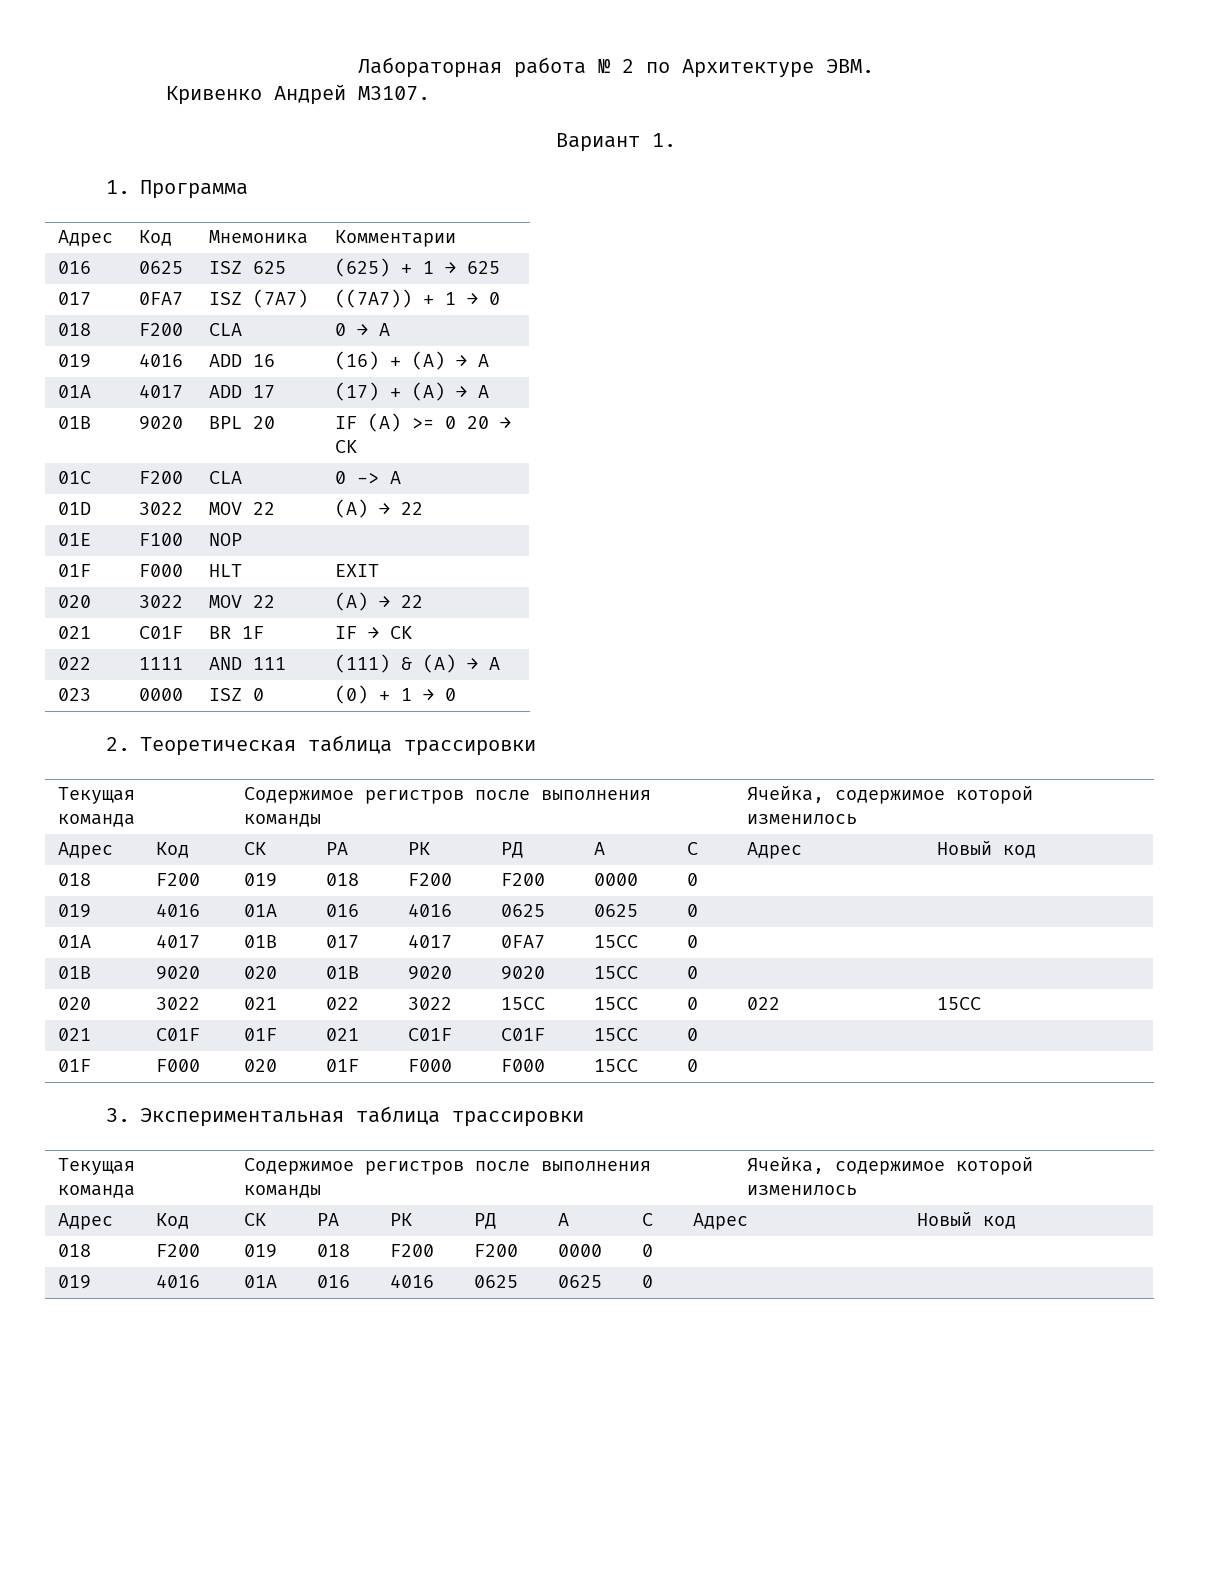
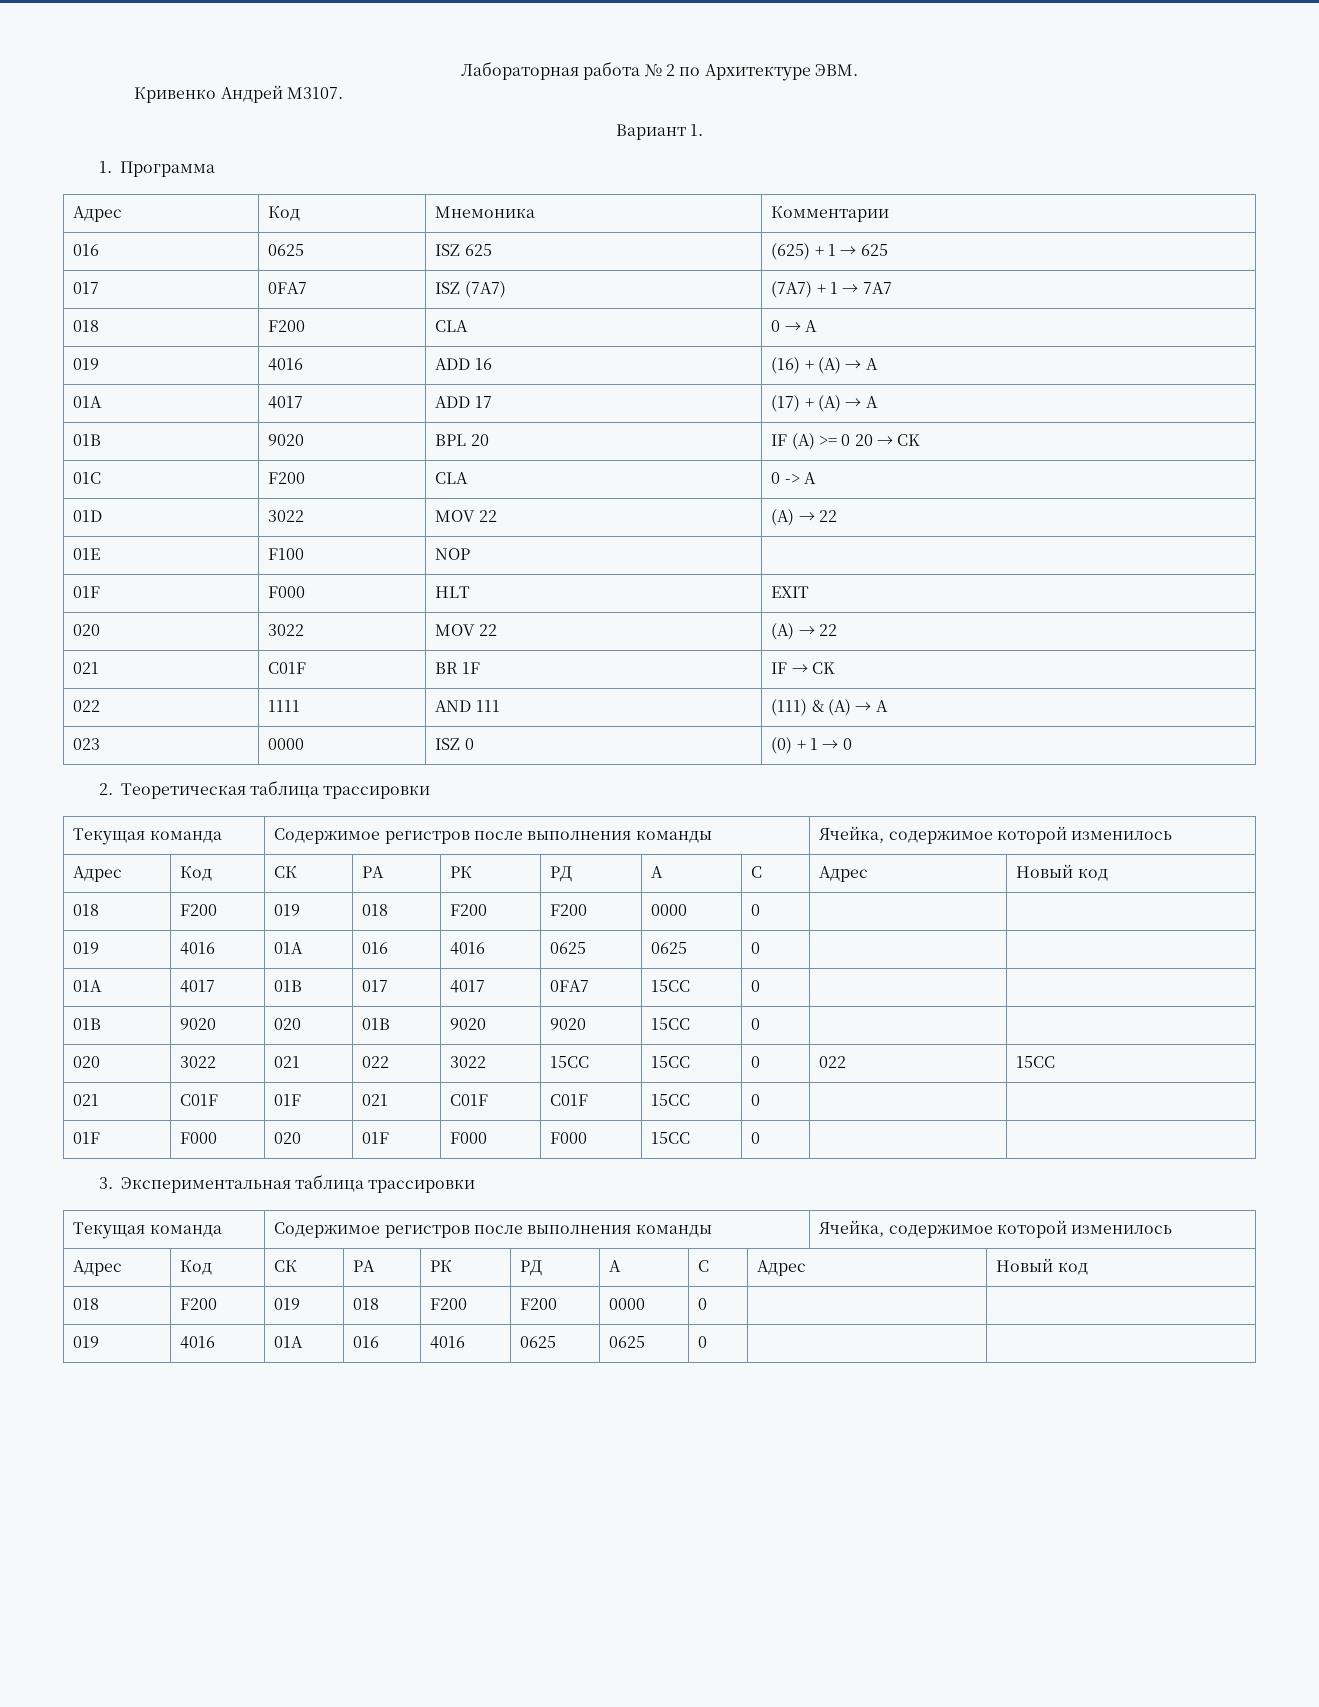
[334,289,500,308] ((7A7)) + 1 → 0 -> [771,281,892,298] (7A7) + 1 → 7A7

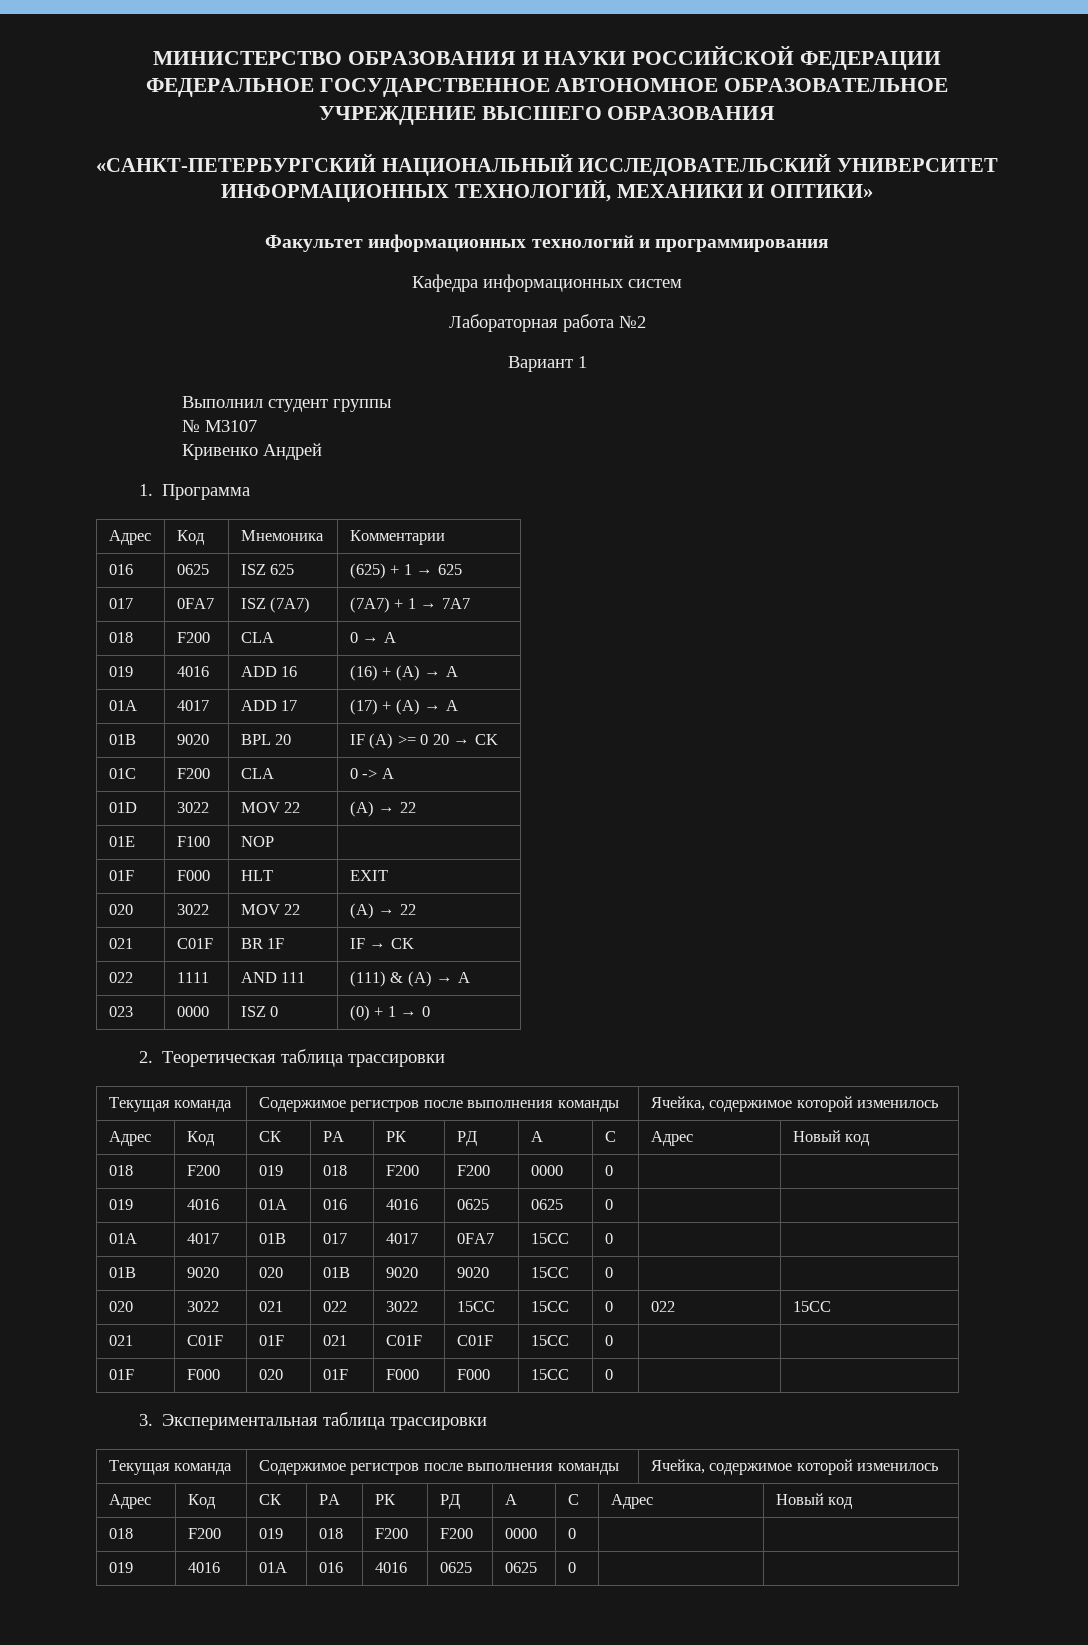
[461,61,858,81] Лабораторная работа № 2 по Архитектуре ЭВМ. -> [152,46,942,70] [145,78,949,97] [318,106,776,125] [96,154,998,176] [221,180,873,202] [264,234,830,252] [412,274,682,292] [448,314,646,332] [507,356,587,372] [181,396,391,412] [181,419,257,432] МИНИСТЕРСТВО ОБРАЗОВАНИЯ И НАУКИ РОССИЙСКОЙ ФЕДЕРАЦИИ ФЕДЕРАЛЬНОЕ ГОСУДАРСТВЕННОЕ АВТОНОМНОЕ ОБРАЗОВАТЕЛЬНОЕ УЧРЕЖДЕНИЕ ВЫСШЕГО ОБРАЗОВАНИЯ // «САНКТ-ПЕТЕРБУРГСКИЙ НАЦИОНАЛЬНЫЙ ИССЛЕДОВАТЕЛЬСКИЙ УНИВЕРСИТЕТ ИНФОРМАЦИОННЫХ ТЕХНОЛОГИЙ, МЕХАНИКИ И ОПТИКИ» // Факультет информационных технологий и программирования // Кафедра информационных систем // Лабораторная работа №2 // Вариант 1 // Выполнил студент группы // № M3107
[287,87,344,99] [615,124,704,140] М3107. // Вариант 1. -> (322, 451) none

